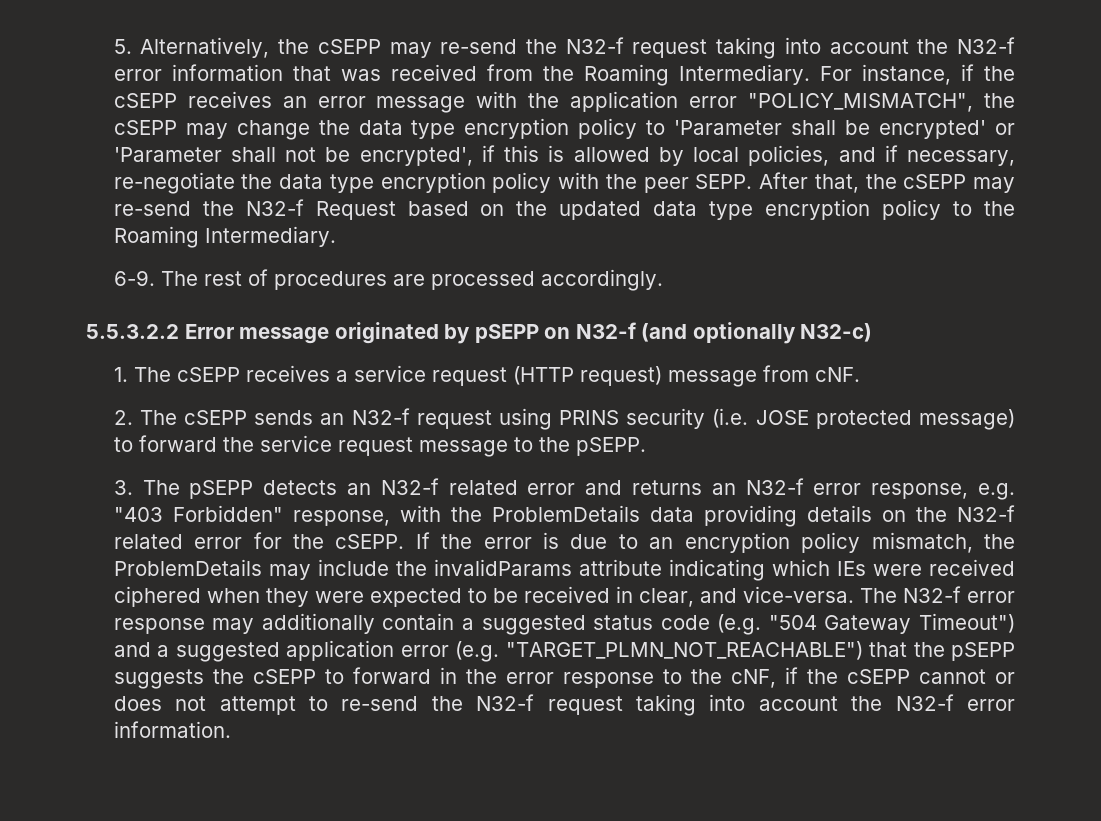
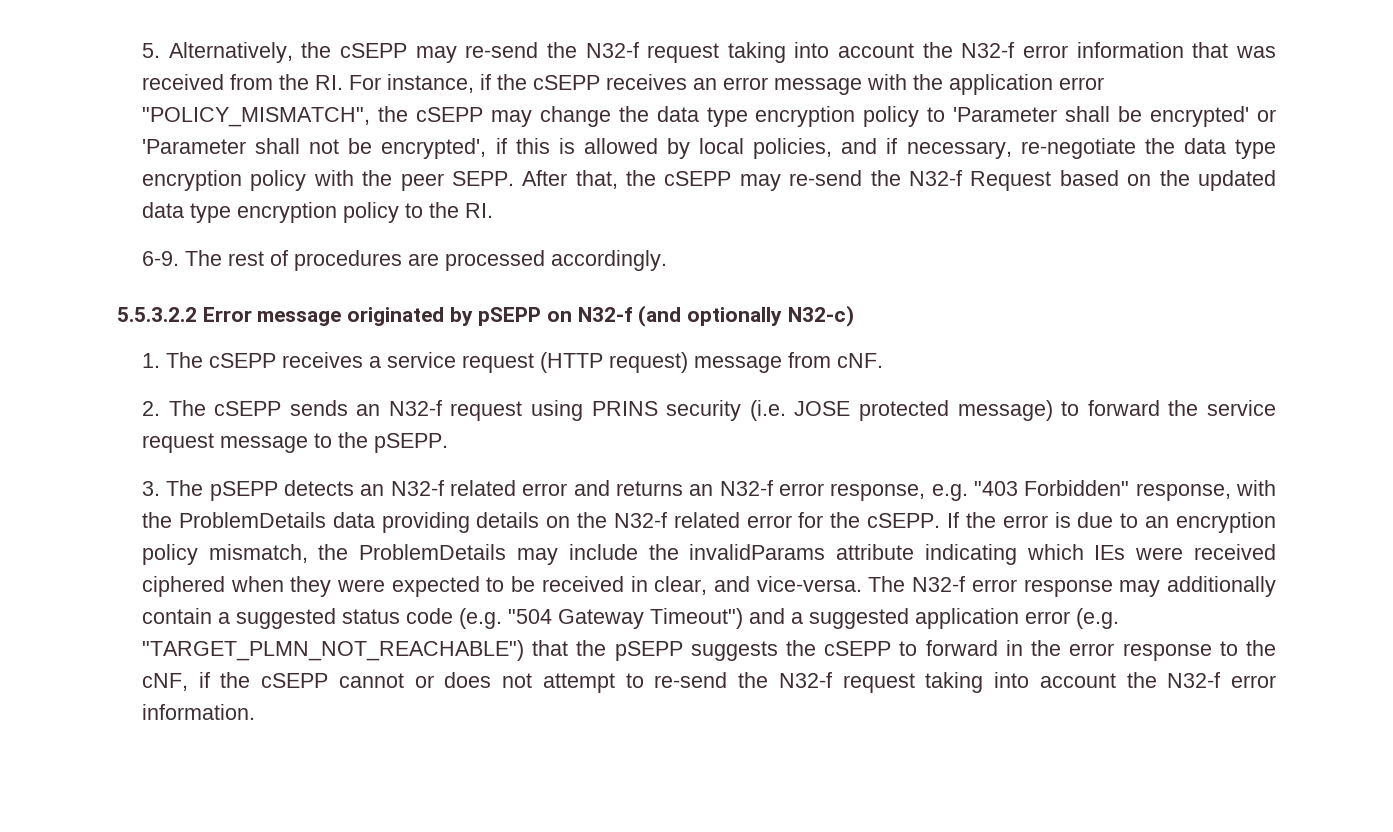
[583,64,810,86] Roaming Intermediary. -> [314,75,343,90] RI.
[113,226,336,248] Roaming Intermediary. -> [464,203,493,218] RI.

